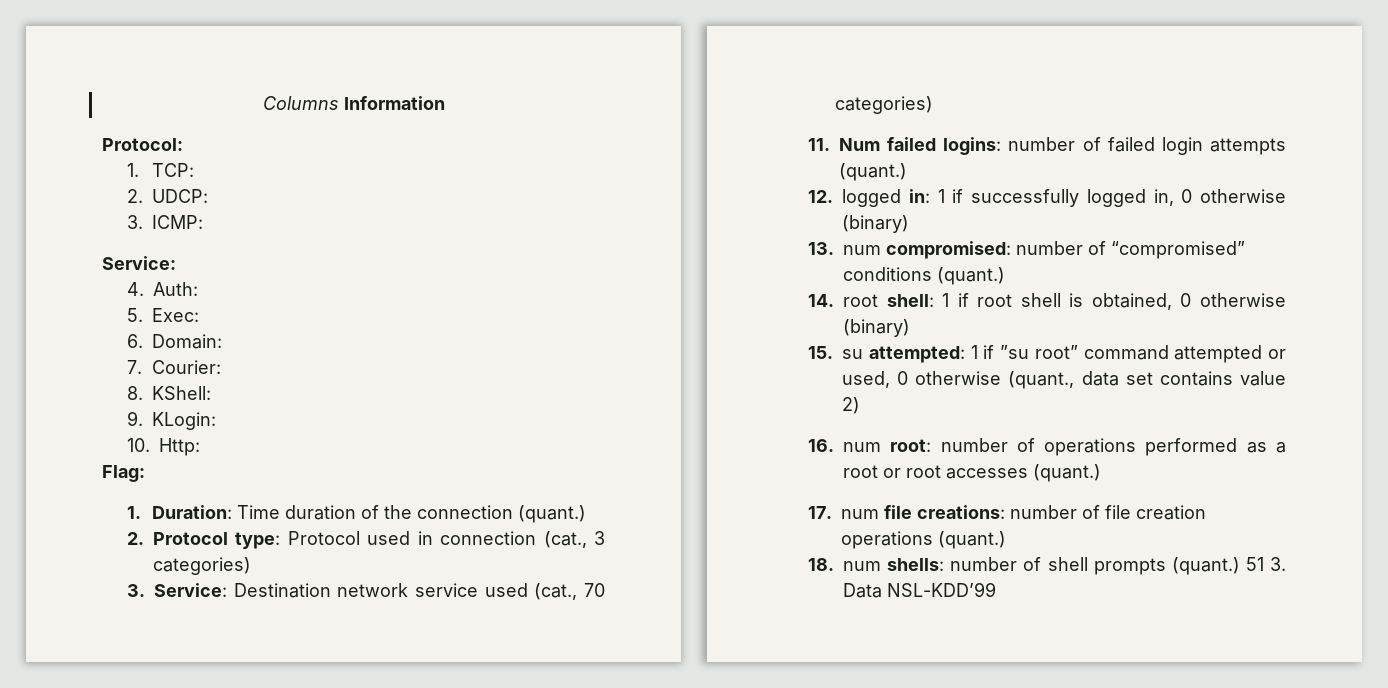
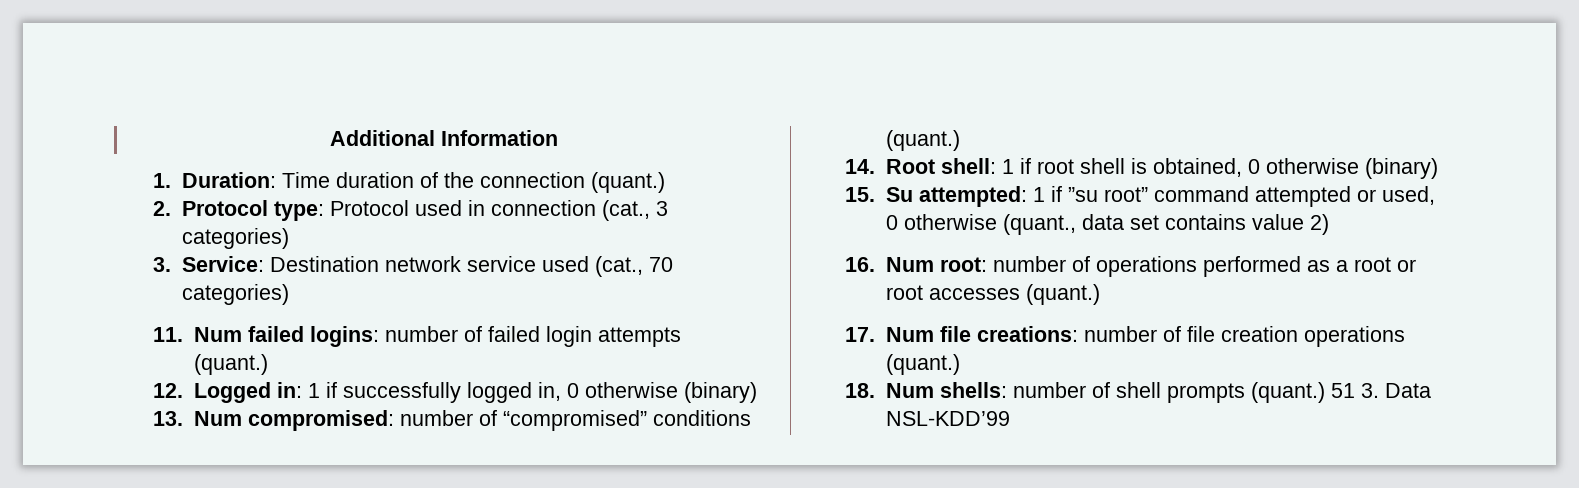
[262,96,339,110] Columns -> [329,130,435,146] Additional
[102,138,183,151] [127,163,195,177] [127,189,209,203] [127,215,204,229] [102,256,176,270] [127,282,199,296] [127,308,200,322] [127,334,223,349] [127,360,222,374] [127,386,212,400] [127,411,217,430] [127,438,201,456] [102,465,145,482] // Protocol: // 1. TCP: // 2. UDCP: // 3. ICMP: // Service: // 4. Auth: // 5. Exec: // 6. Domain: // 7. Courier: // 8. KShell: // 9. KLogin: // 10. Http: // Flag: -> (558, 138) none
[842,189,902,207] logged -> [193,382,271,403] Logged
[843,245,882,255] num -> [193,411,242,426] Num
[843,294,879,307] root -> [885,159,935,174] Root
[842,349,864,359] su -> [885,187,913,202] Su
[843,442,882,452] num -> [885,257,934,272] Num
[841,509,880,519] num -> [885,327,934,342] Num
[843,561,882,571] num -> [885,383,934,398] Num

